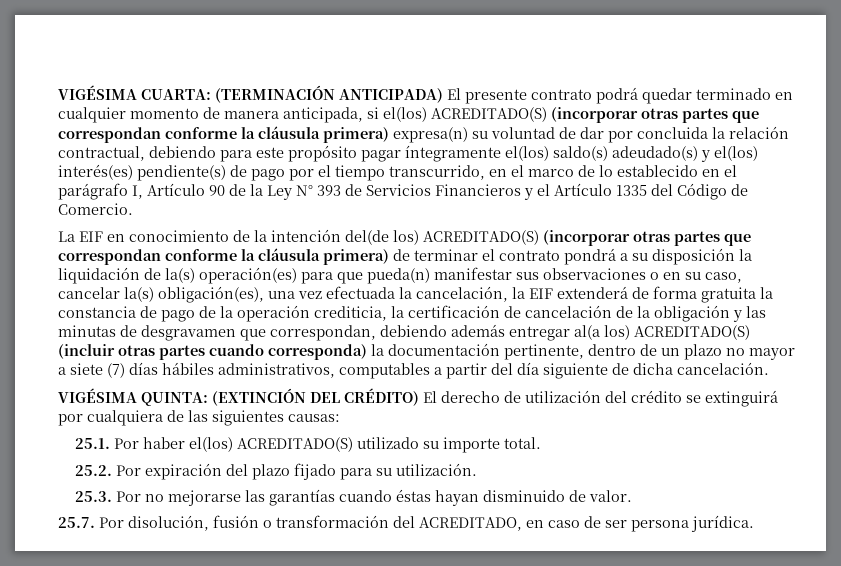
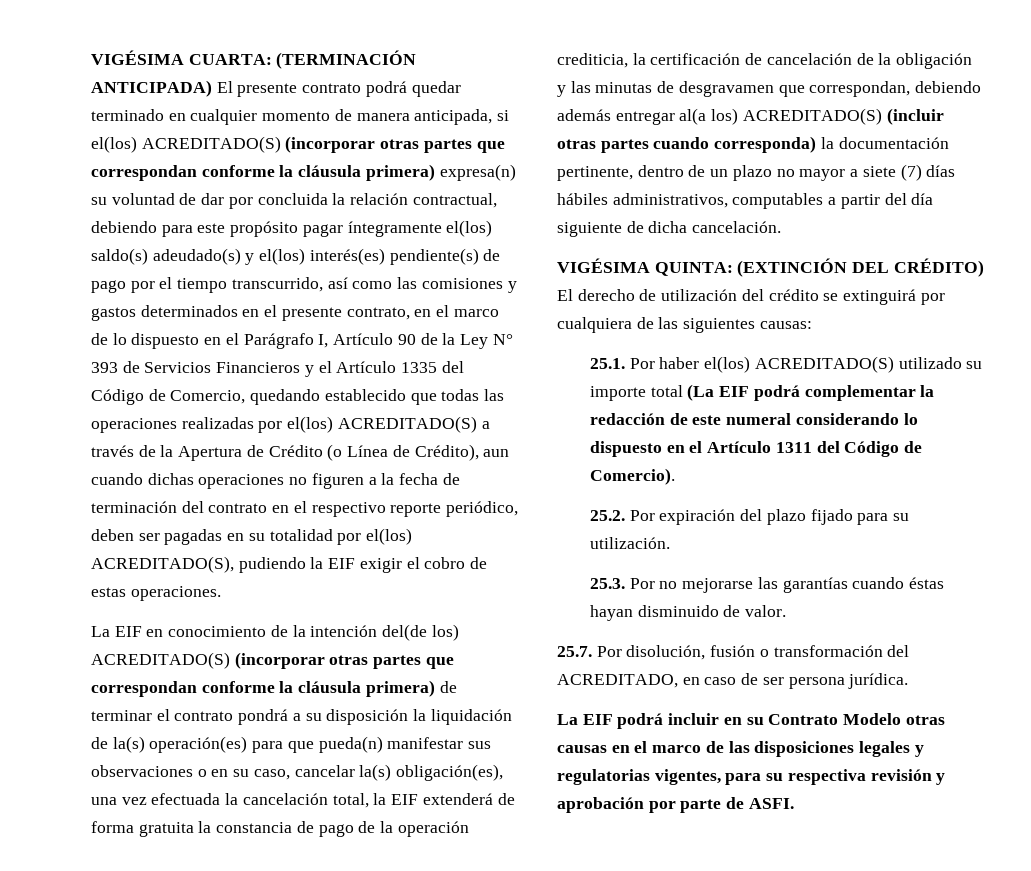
(485, 172) none -> [327,277,517,293] [91,305,410,321] así como las comisiones y gastos determinados en el presente contrato,
[617,165,737,177] [58,183,128,200] establecido en el parágrafo -> [131,333,314,349] dispuesto en el Parágrafo
[58,203,133,215] Comercio. -> [170,389,505,405] [91,416,490,433] [91,444,510,461] [91,473,460,489] [91,501,519,517] [91,528,413,545] [91,556,488,573] [91,586,221,601] Comercio, quedando establecido que todas las operaciones realizadas por el(los) ACREDITADO(S) a través de la Apertura de Crédito (o Línea de Crédito), aun cuando dichas operaciones no figuren a la fecha de terminación del contrato en el respectivo reporte periódico, deben ser pagadas en su totalidad por el(los) ACREDITADO(S), pudiendo la EIF exigir el cobro de estas operaciones.
[416,286,508,302] cancelación, -> [242,793,369,808] cancelación total,
[503,437,541,449] total. -> [650,384,935,401] [589,413,918,425] [589,441,923,457] [589,468,675,485] total (La EIF podrá complementar la redacción de este numeral considerando lo dispuesto en el Artículo 1311 del Código de Comercio).
(754, 523) none -> [557,713,945,729] [557,741,924,757] [557,769,946,785] [557,797,794,813] // La EIF podrá incluir en su Contrato Modelo otras causas en el marco de las disposiciones legales y regulatorias vigentes, para su respectiva revisión y aprobación por parte de ASFI.

